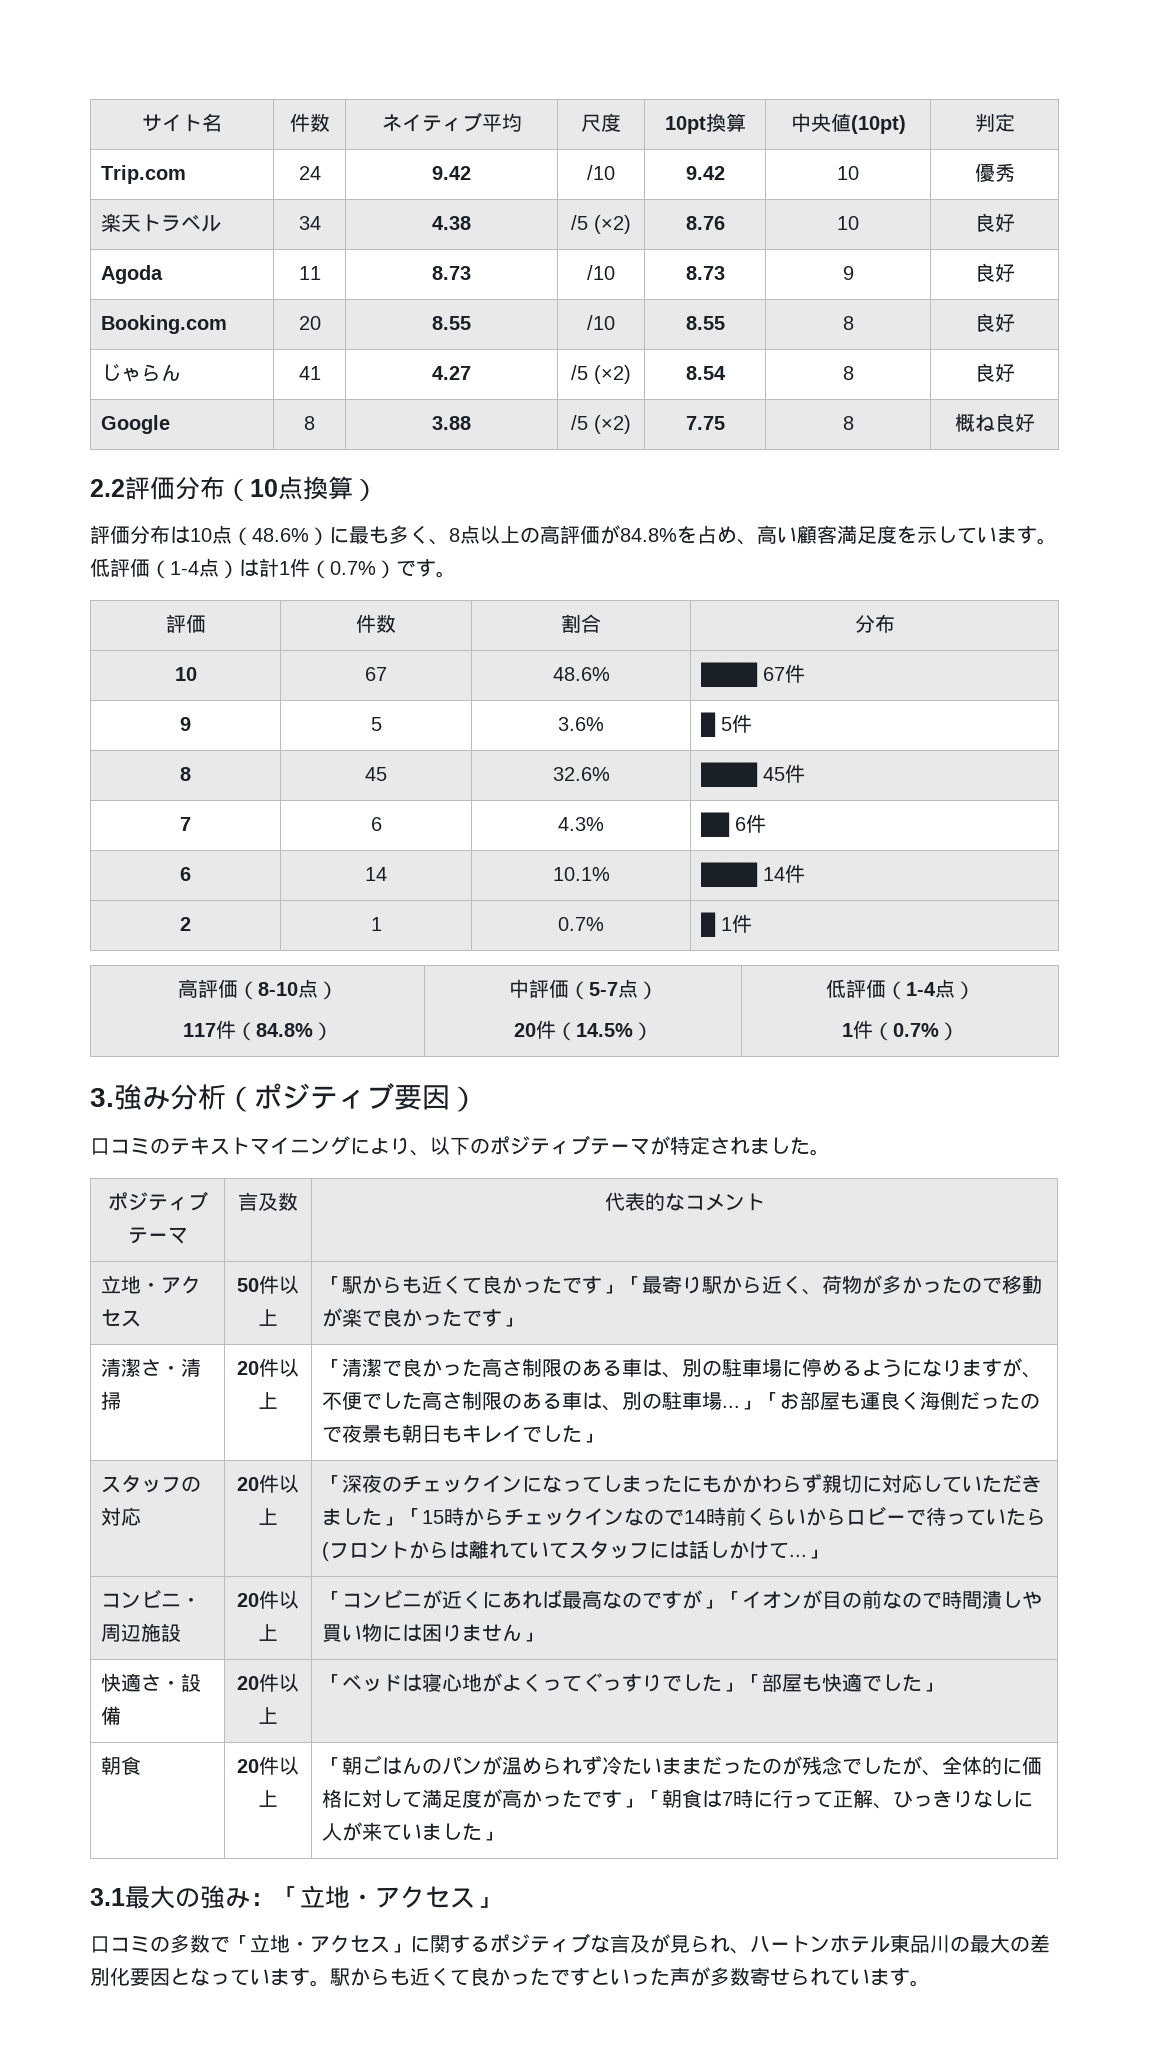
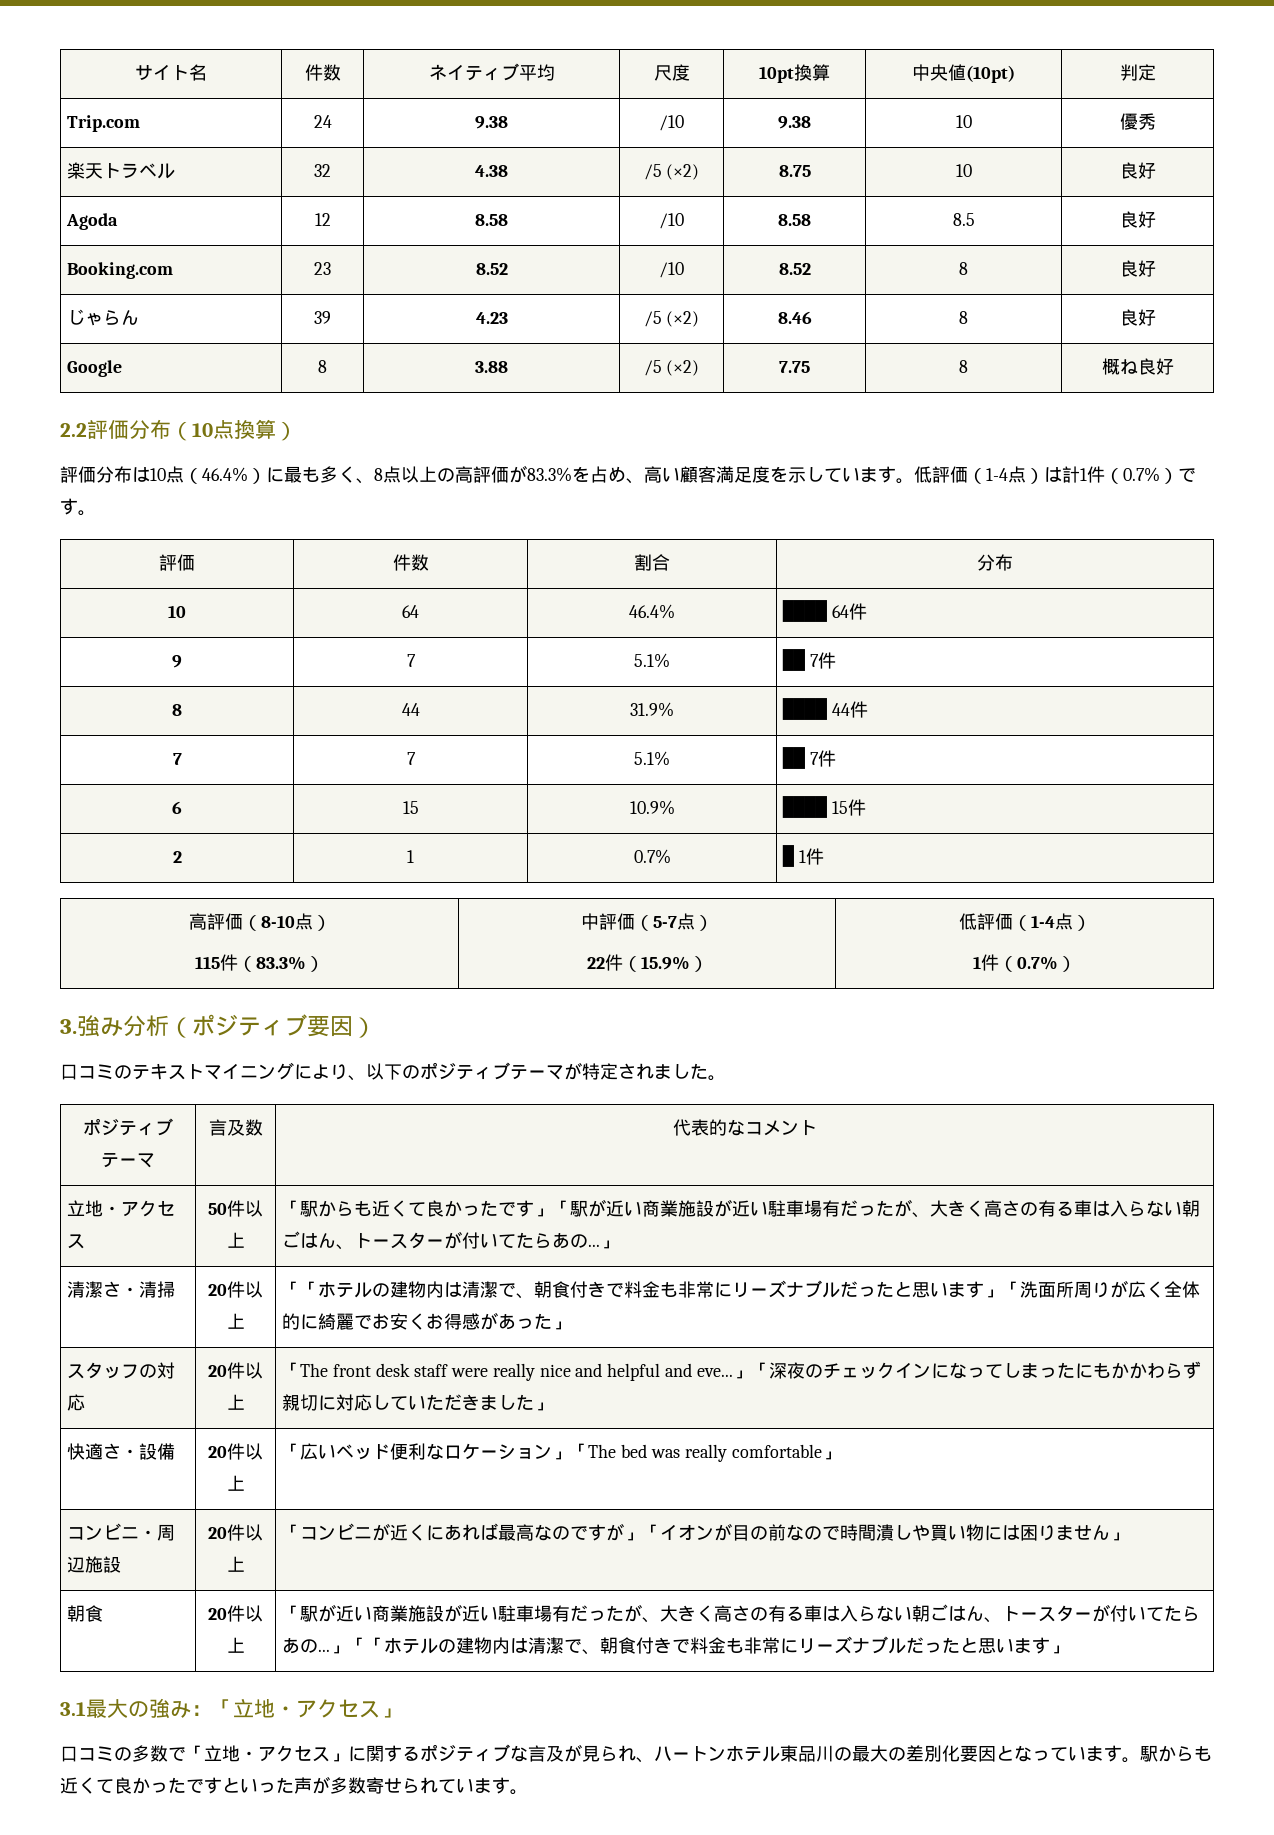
[432,166,471,180] [587,165,615,180] [685,166,725,180] 9.42 | /10 | 9.42 -> [475,116,508,129] [659,115,684,131] [778,116,811,129] 9.38 | /10 | 9.38
[298,216,321,230] 34 -> [314,164,331,177] 32
[685,216,725,230] 8.76 -> [778,165,811,177] 8.75
[298,266,321,280] [432,266,471,280] [587,265,615,280] [685,266,725,280] [842,266,854,280] 11 | 8.73 | /10 | 8.73 | 9 -> [314,213,331,226] [475,214,508,226] [659,213,684,229] [778,214,811,226] [952,213,975,226] 12 | 8.58 | /10 | 8.58 | 8.5
[298,316,321,330] [432,316,471,330] [587,315,615,330] [685,316,725,330] 20 | 8.55 | /10 | 8.55 -> [314,262,331,275] [475,263,508,275] [659,262,684,278] [778,263,811,275] 23 | 8.52 | /10 | 8.52
[298,366,321,380] [432,366,471,380] [571,365,631,384] [685,366,726,380] 41 | 4.27 | /5 (×2) | 8.54 -> [314,311,331,324] [475,312,508,324] [643,311,700,327] [777,311,812,324] 39 | 4.23 | /5 (×2) | 8.46
[252,528,309,542] 48.6% -> [202,467,248,482] 46.4%
[620,528,677,542] 84.8% -> [527,467,572,482] 83.3%
[365,667,387,681] [552,667,610,681] [701,662,786,687] 67 | 48.6% | ████ 67 -> [402,605,419,618] [629,604,675,619] [782,600,850,622] 64 | 46.4% | ████ 64
[370,717,382,731] [558,717,604,731] [701,712,733,737] 5 | 3.6% | █ 5 -> [406,654,416,667] [634,653,670,668] [782,649,820,671] 7 | 5.1% | ██ 7
[365,767,387,781] [552,767,610,781] [701,762,786,787] 45 | 32.6% | ████ 45 -> [401,703,420,716] [630,702,674,717] [782,698,851,720] 44 | 31.9% | ████ 44
[370,817,382,831] [558,817,604,831] [701,812,747,837] 6 | 4.3% | ██ 6 -> [406,752,416,765] [634,751,670,766] [782,747,820,769] 7 | 5.1% | ██ 7
[365,867,387,881] [552,867,610,881] [701,862,786,887] 14 | 10.1% | ████ 14 -> [402,801,419,814] [629,800,675,815] [782,796,849,818] 15 | 10.9% | ████ 15
[182,1020,313,1041] 117件（84.8% -> [195,954,306,972] 115件（83.3%
[513,1020,633,1041] 20件（14.5% -> [586,954,690,972] 22件（15.9%
[642,1275,1043,1295] [322,1308,503,1327] 最寄り駅から近く、荷物が多かったので移動が楽で良かったです -> [570,1199,1201,1218] [282,1231,601,1250] 駅が近い商業施設が近い駐車場有だったが、大きく高さの有る車は入らない朝ごはん、トースターが付いてたらあの...
[342,1358,1043,1378] [322,1391,1041,1411] [322,1424,563,1443] 清潔で良かった高さ制限のある車は、別の駐車場に停めるようになりますが、不便でした高さ制限のある車は、別の駐車場...」「お部屋も運良く海側だったので夜景も朝日もキレイでし -> [300,1280,1201,1299] [282,1312,535,1330] 「ホテルの建物内は清潔で、朝食付きで料金も非常にリーズナブルだったと思います」「洗面所周りが広く全体的に綺麗でお安くお得感があっ
(343, 1483) none -> [300,1362,770,1381] The front desk staff were really nice and helpful and eve...」「
[402,1506,1047,1526] [322,1540,808,1561] 「15時からチェックインなので14時前くらいからロビーで待っていたら(フロントからは離れていてスタッフには話しかけて... -> [67,1443,176,1460] [208,1443,263,1460] [226,1475,245,1491] [282,1443,822,1462] // 快適さ・設備 | 20件以上 | 「広いベッド便利なロケーション」「The bed was really comfortable
[101,1673,202,1692] [101,1706,122,1725] [237,1673,299,1692] [258,1707,278,1724] [322,1673,943,1692] [101,1756,142,1775] [237,1756,299,1775] [258,1790,278,1807] [322,1755,1043,1776] [322,1789,1034,1809] [322,1822,483,1841] 快適さ・設備 | 20件以上 | 「ベッドは寝心地がよくってぐっすりでした」「部屋も快適でした」 // 朝食 | 20件以上 | 「朝ごはんのパンが温められず冷たいままだったのが残念でしたが、全体的に価格に対して満足度が高かったです」「朝食は7時に行って正解、ひっきりなしに人が来ていました -> [67,1605,104,1622] [208,1605,263,1622] [226,1637,245,1653] [282,1604,1201,1623] [282,1636,1051,1655] 朝食 | 20件以上 | 「駅が近い商業施設が近い駐車場有だったが、大きく高さの有る車は入らない朝ごはん、トースターが付いてたらあの...」「「ホテルの建物内は清潔で、朝食付きで料金も非常にリーズナブルだったと思います

